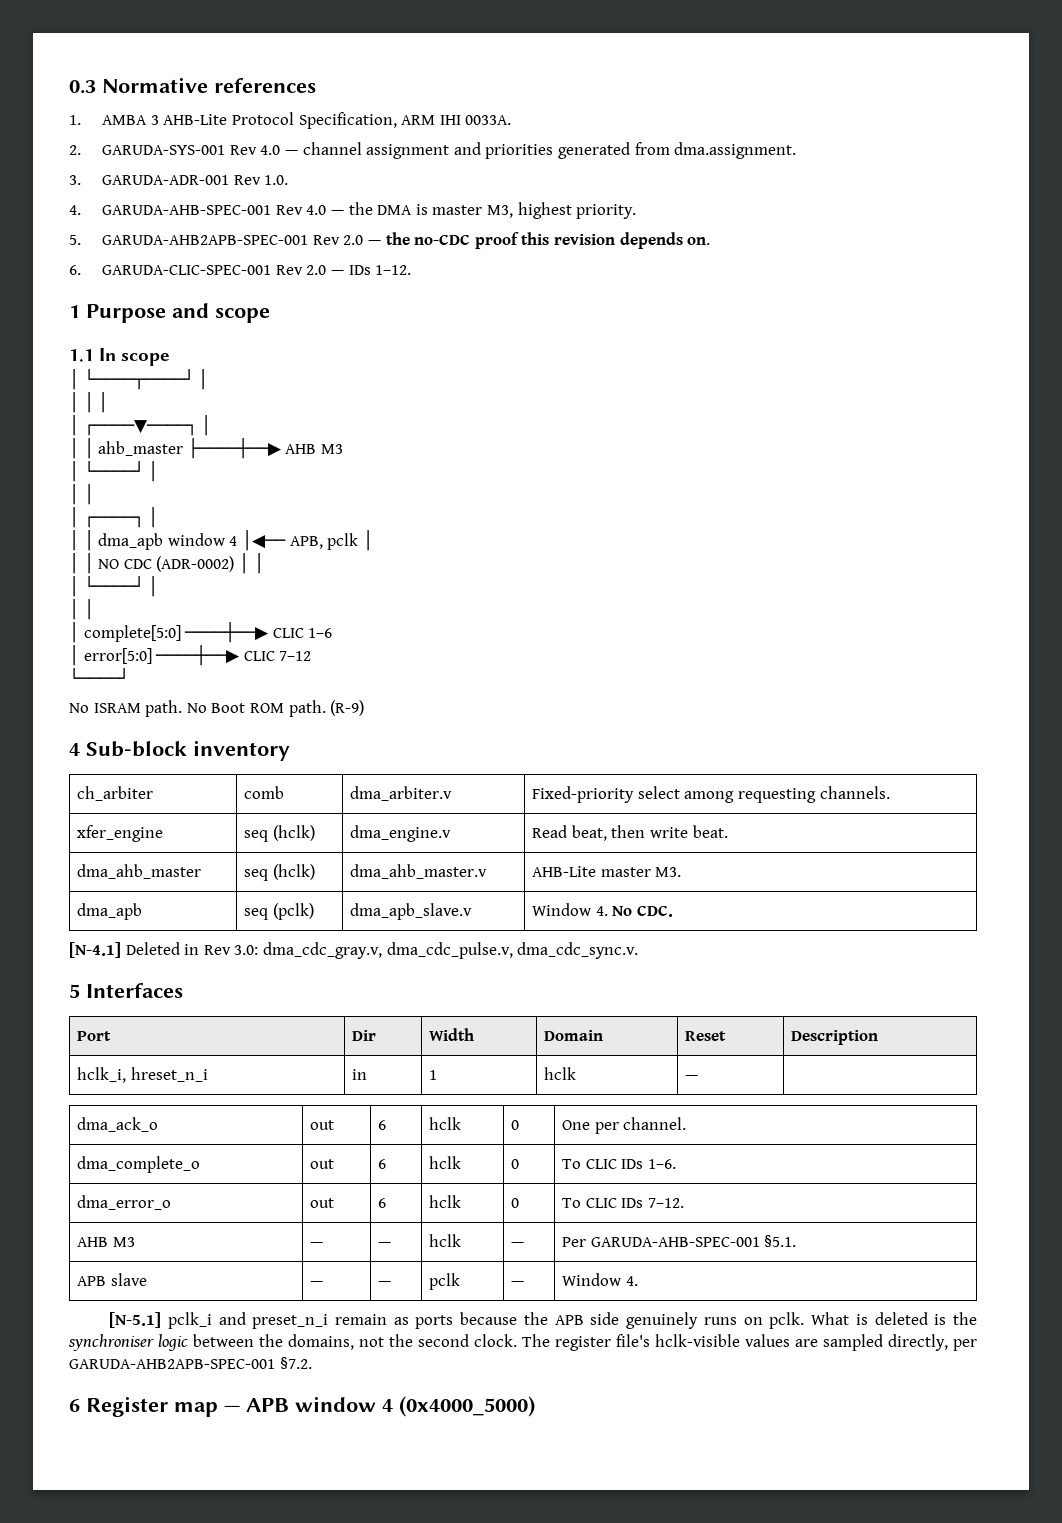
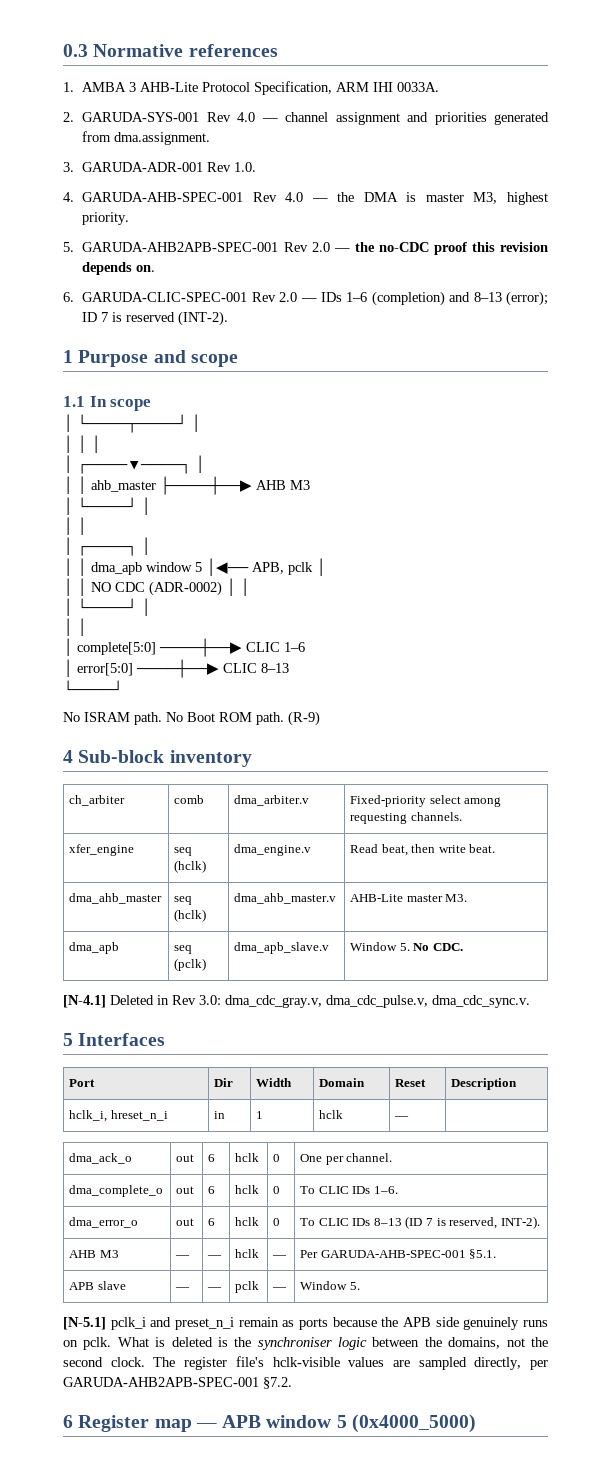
[375,265,412,275] 1–12. -> [346,291,548,306] [82,311,229,326] 1–6 (completion) and 8–13 (error); ID 7 is reserved (INT-2).
[229,536,238,546] 4 -> [195,562,202,572] 5
[279,651,312,661] 7–12 -> [261,663,289,673] 8–13
[595,906,608,916] 4. -> [399,943,410,951] 5.
[648,1198,685,1208] 7–12. -> [373,1216,540,1229] 8–13 (ID 7 is reserved, INT-2).
[625,1276,638,1286] 4. -> [349,1282,360,1290] 5.
[382,1399,393,1412] 4 -> [336,1415,347,1428] 5

